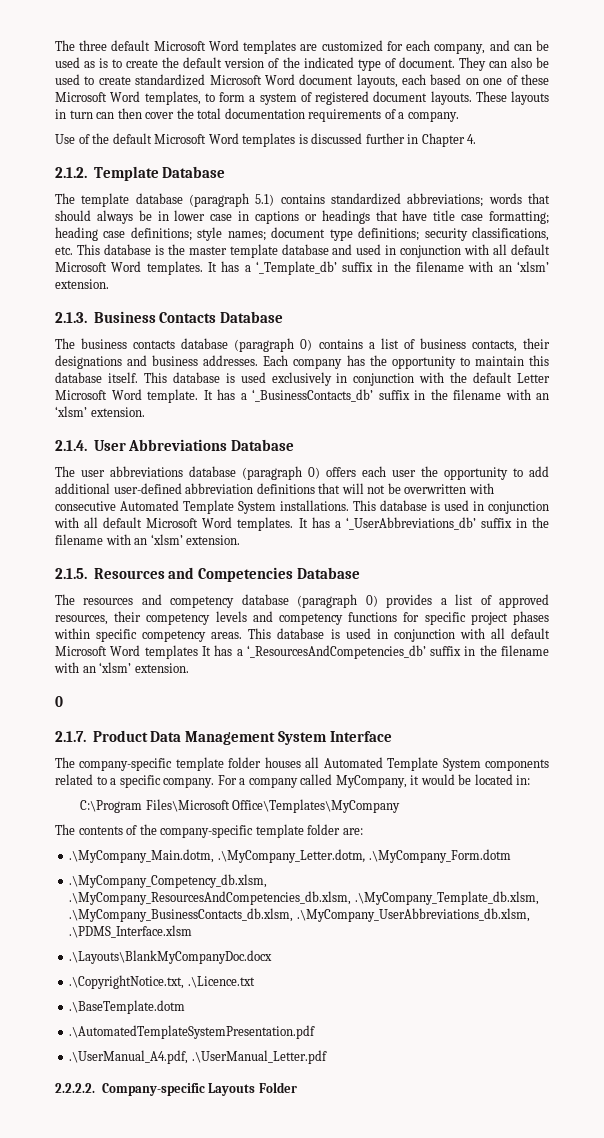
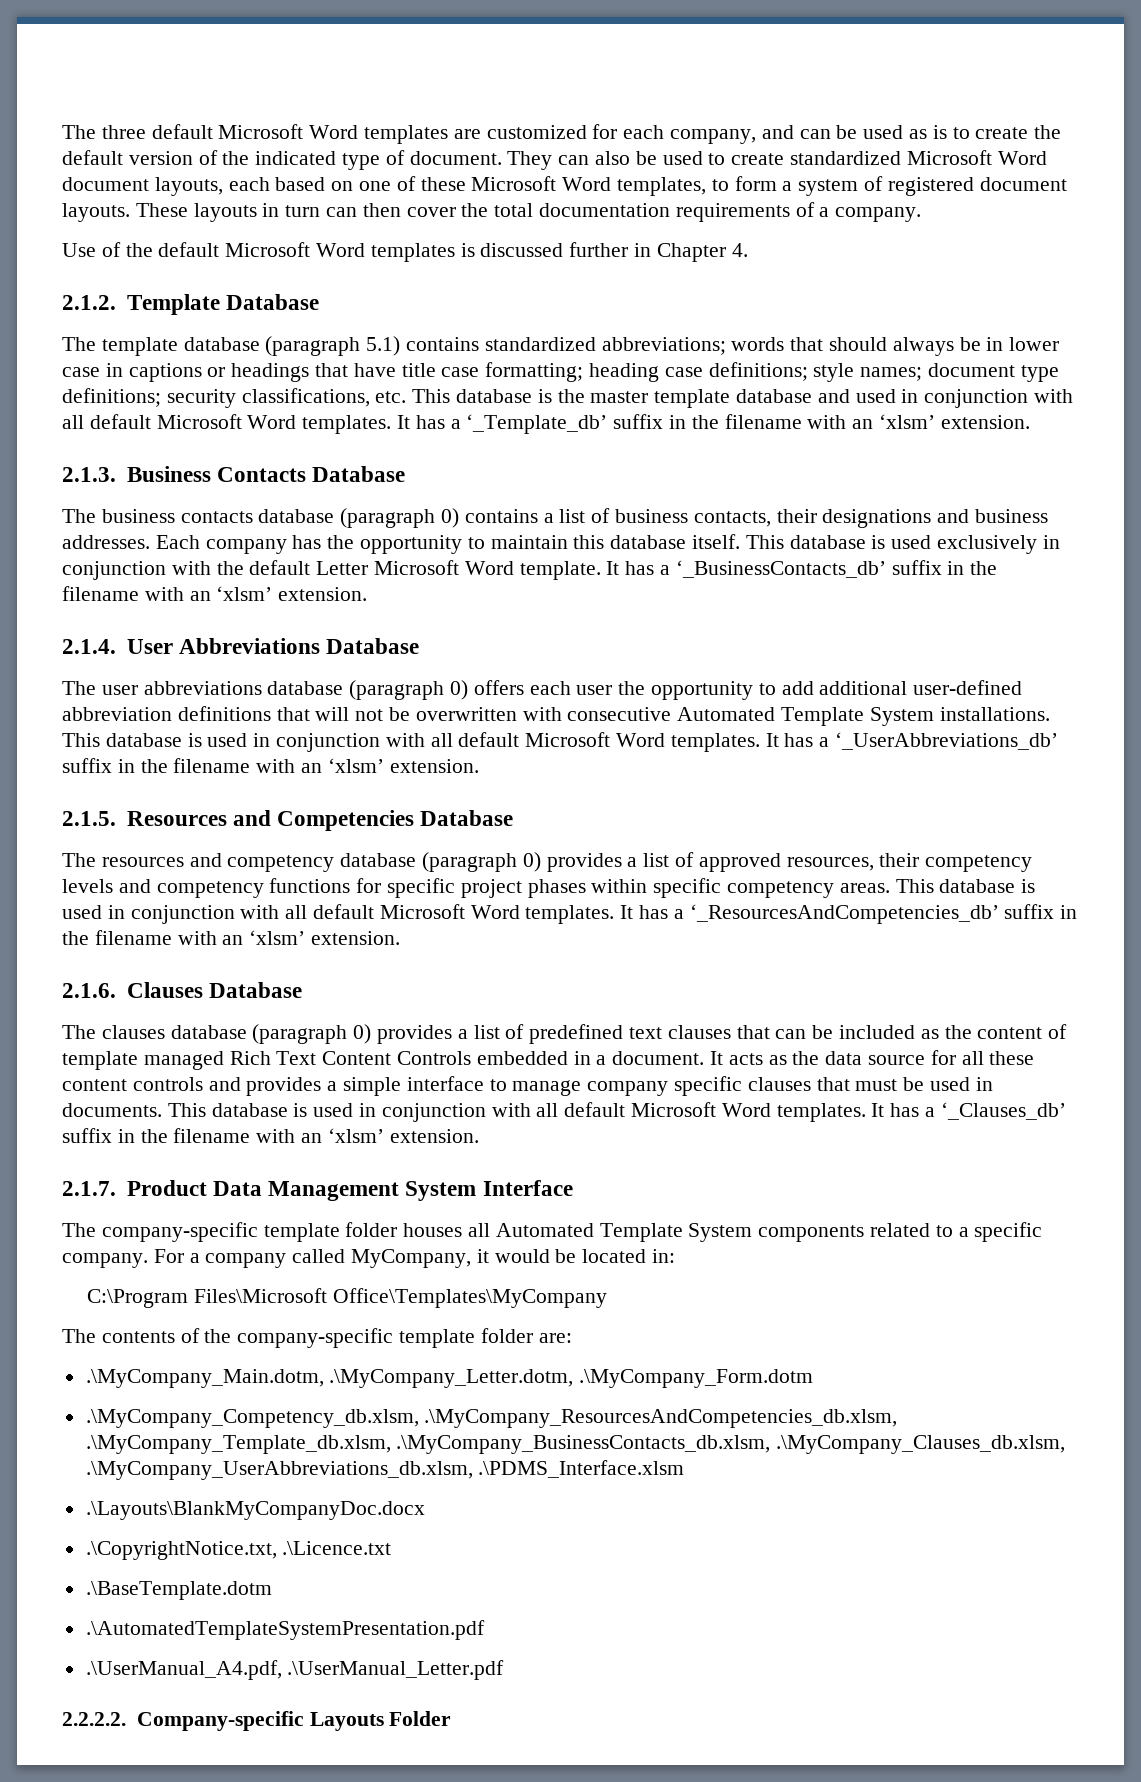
[144,645,198,659] templates -> [525,905,615,924] templates.
[55,696,63,707] 0 -> [62,982,302,998] [62,1024,1068,1044] [62,1050,1035,1070] [62,1076,993,1096] [62,1102,1066,1122] [62,1128,479,1143] 2.1.6. Clauses Database // The clauses database (paragraph 0) provides a list of predefined text clauses that can be included as the content of template managed Rich Text Content Controls embedded in a document. It acts as the data source for all these content controls and provides a simple interface to manage company specific clauses that must be used in documents. This database is used in conjunction with all default Microsoft Word templates. It has a ‘_Clauses_db’ suffix in the filename with an ‘xlsm’ extension.
(294, 915) none -> [776,1435,1066,1454] .\MyCompany_Clauses_db.xlsm,

